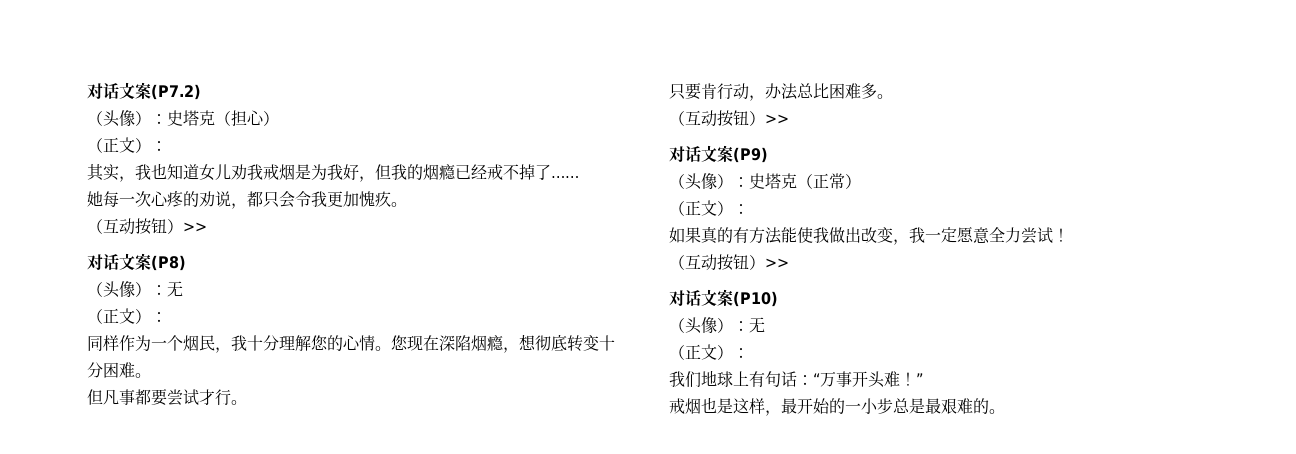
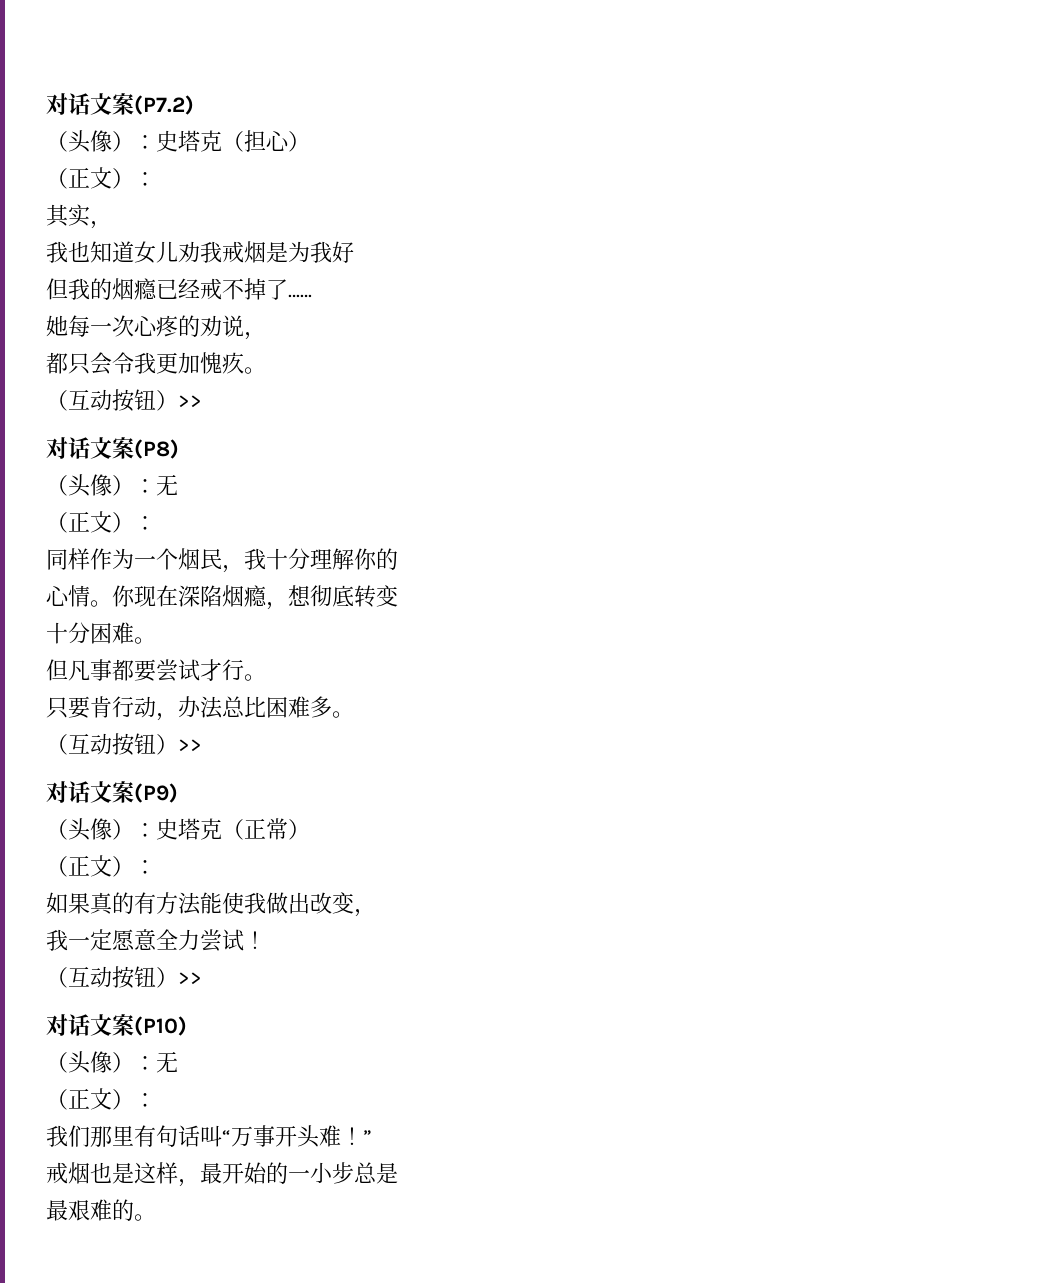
(135, 179) none -> (112, 225) //
[359,176,375,182] ， -> (354, 252) //
(247, 206) none -> (266, 336) //
[311,335,408,351] 您的心情。您 -> [354,548,398,570] [46,585,135,607] 你的 // 心情。你
(599, 343) none -> (398, 596) //
(909, 242) none -> (376, 913) //
[701,370,813,387] 地球上有句话： -> [90,1125,222,1147] 那里有句话叫
(925, 406) none -> (398, 1173) //

